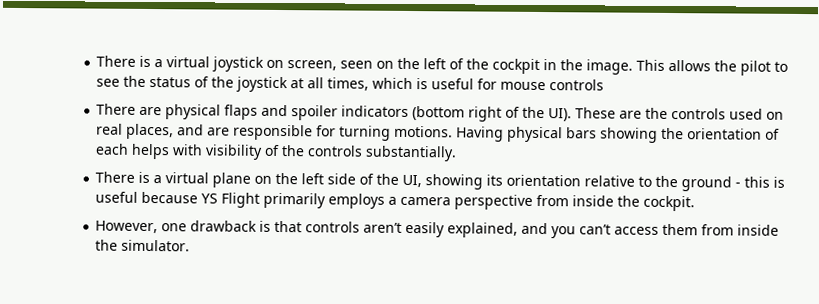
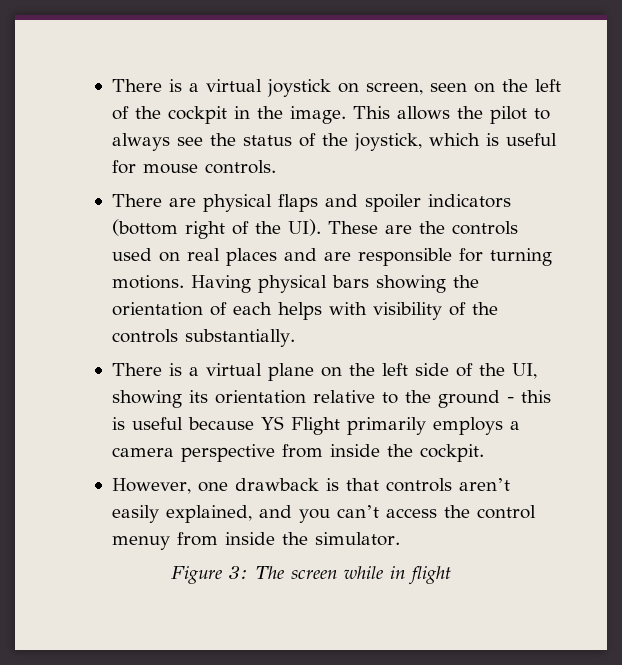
(789, 66) none -> [111,133,170,151] always
[236,76,370,93] joystick at all times, -> [353,133,422,151] joystick,
[549,79,605,91] controls -> [204,160,276,174] controls.
[126,123,175,140] places, -> [225,248,277,266] places
[662,223,699,236] them -> [443,505,536,519] [111,536,170,550] the control menuy
(191, 245) none -> [171,566,451,585] // Figure 3: The screen while in flight

